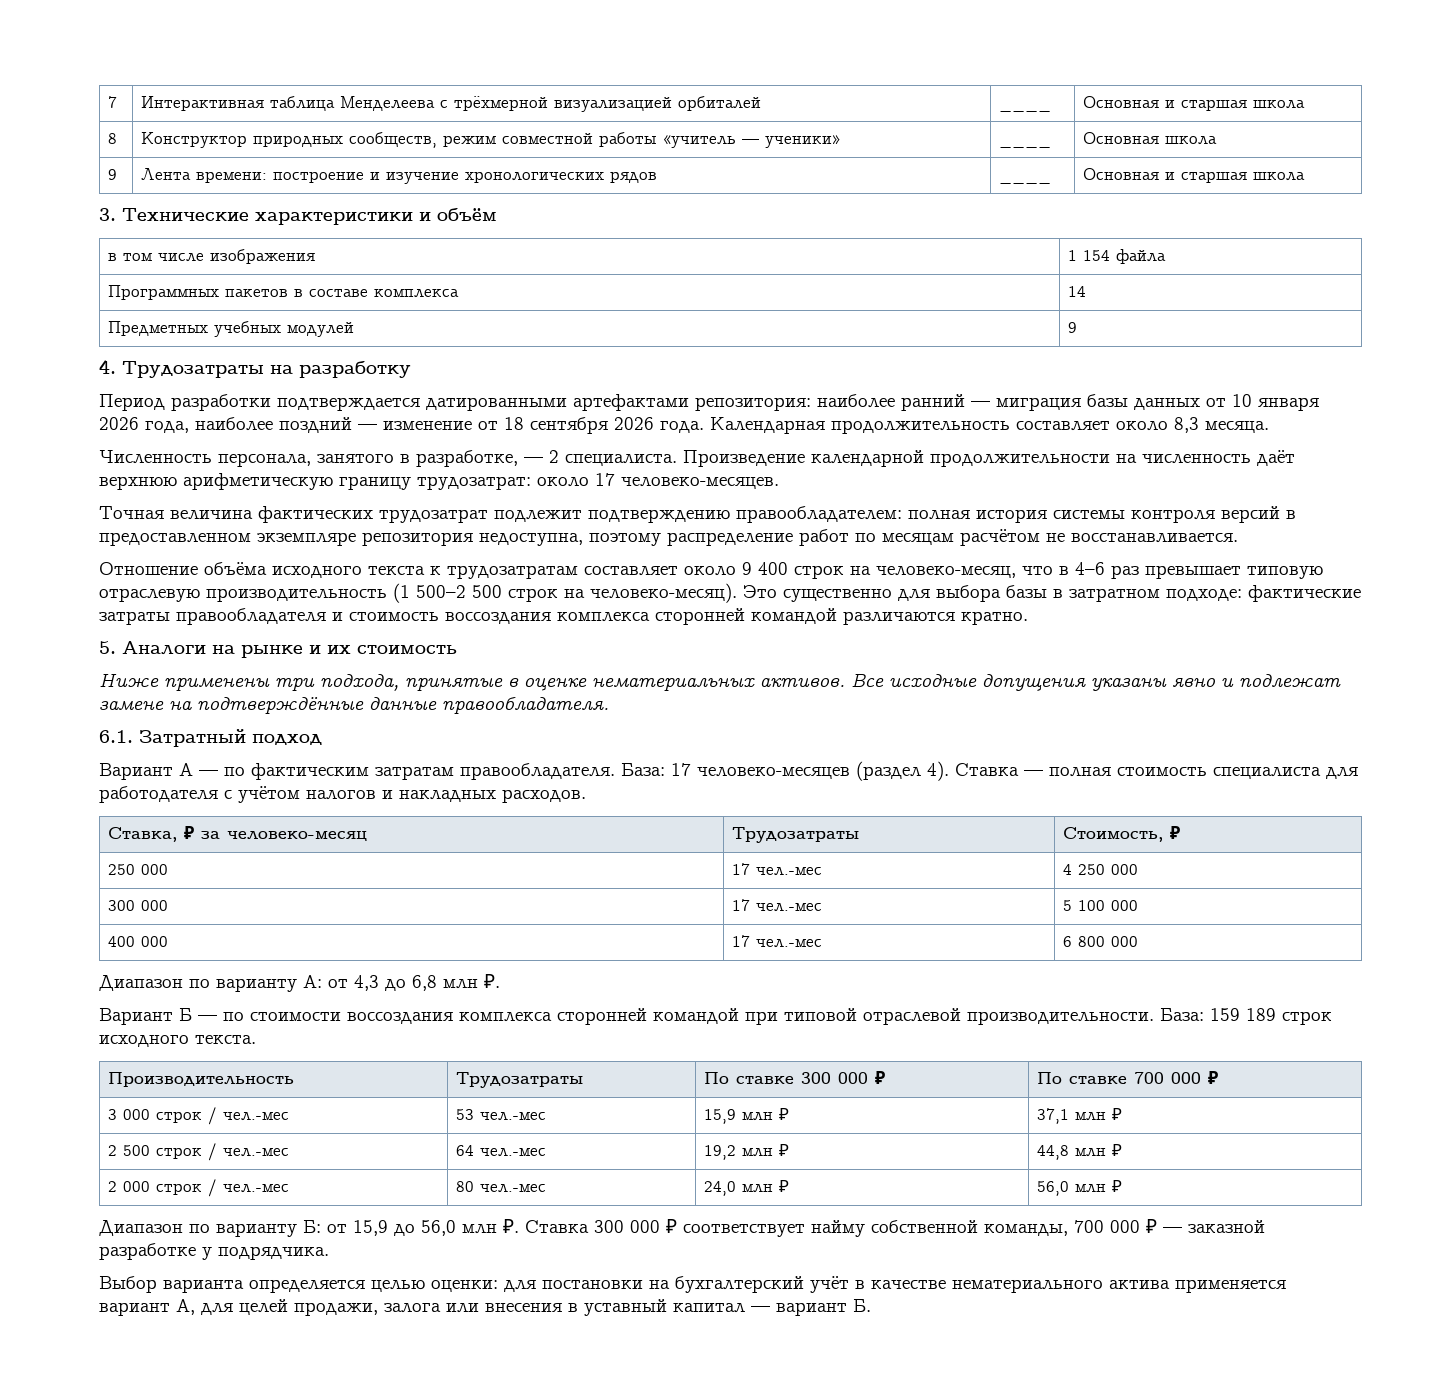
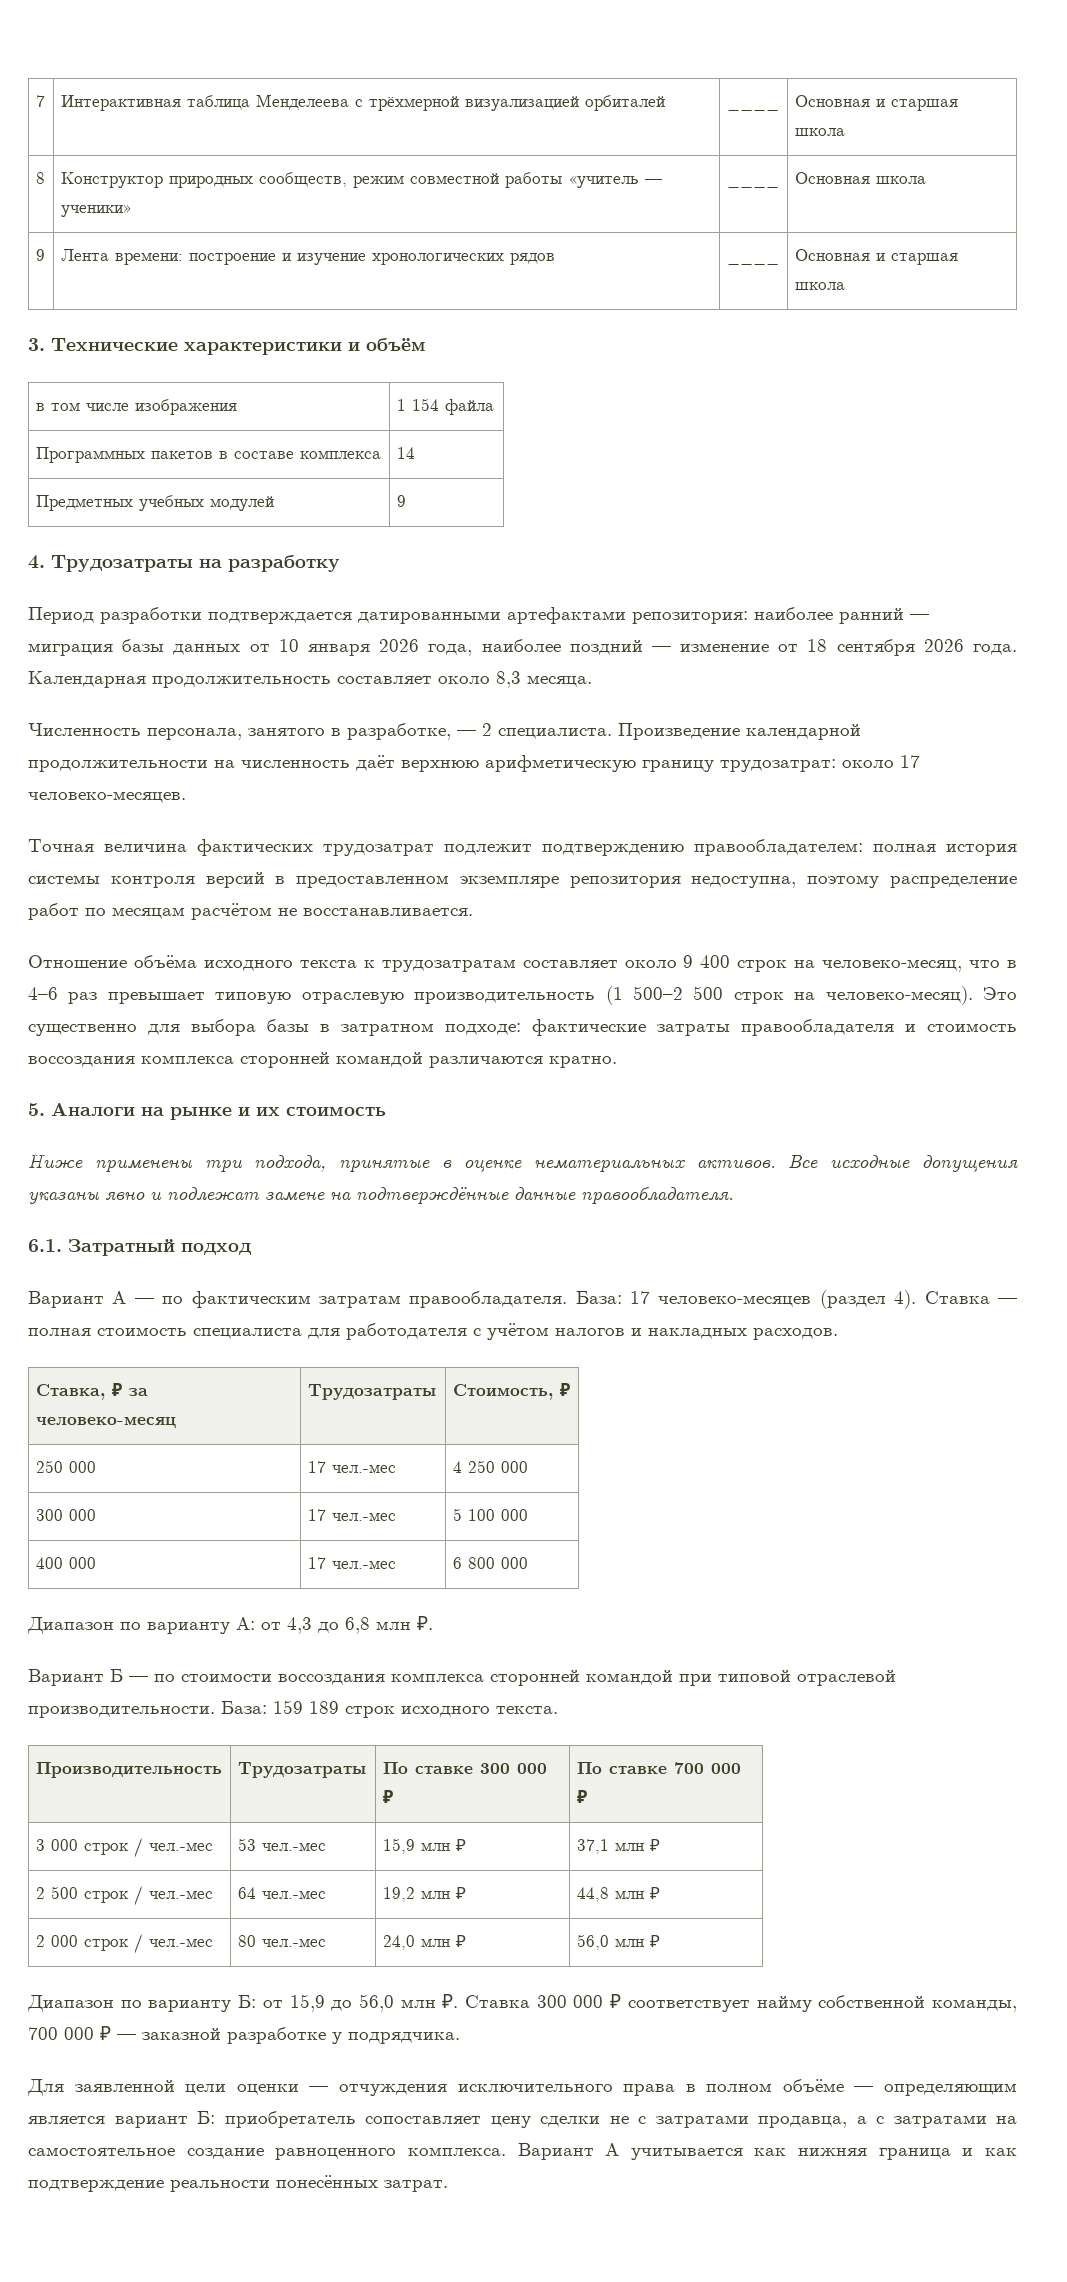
[99,1276,1286,1293] [99,1299,871,1316] Выбор варианта определяется целью оценки: для постановки на бухгалтерский учёт в качестве нематериального актива применяется вариант А, для целей продажи, залога или внесения в уставный капитал — вариант Б. -> [27,2079,1018,2096] [28,2111,1017,2128] [28,2143,1017,2160] [28,2175,448,2192] Для заявленной цели оценки — отчуждения исключительного права в полном объёме — определяющим является вариант Б: приобретатель сопоставляет цену сделки не с затратами продавца, а с затратами на самостоятельное создание равноценного комплекса. Вариант А учитывается как нижняя граница и как подтверждение реальности понесённых затрат.

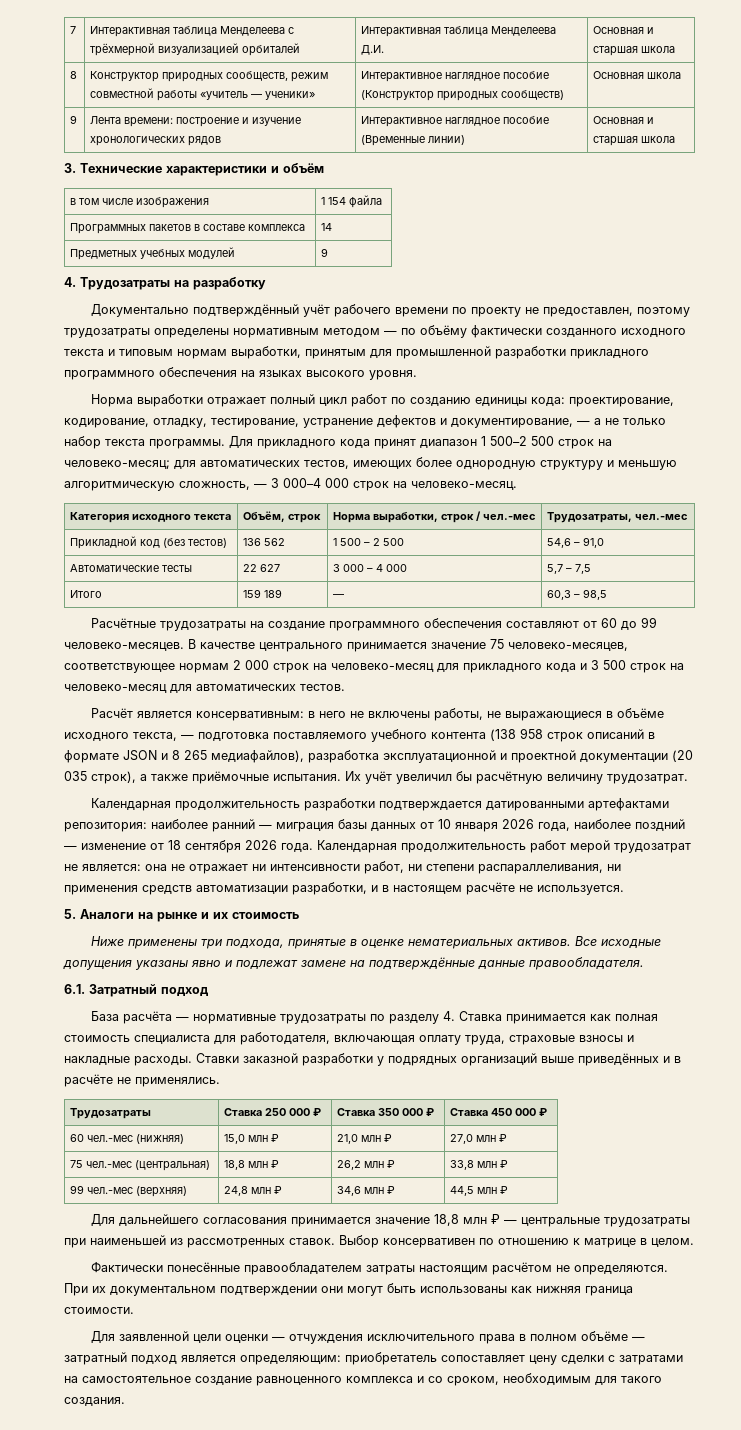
[726,107,779,111] ____ -> [361,26,557,37] [361,45,385,55] Интерактивная таблица Менделеева Д.И.
[726,184,779,188] ____ -> [361,71,550,82] [361,90,565,101] Интерактивное наглядное пособие (Конструктор природных сообществ)
[726,261,779,265] ____ -> [361,116,550,127] [361,135,466,146] Интерактивное наглядное пособие (Временные линии)
[28,607,94,624] Период -> [91,304,691,317] [64,325,686,338] [64,346,649,359] [64,367,417,380] [91,394,675,407] [64,415,666,428] [64,436,612,449] [64,457,677,470] [64,478,517,491] [70,512,232,523] [243,511,322,523] [333,511,537,523] [547,512,689,523] [70,536,228,549] [243,538,286,546] [333,538,405,546] [547,537,605,548] [70,564,193,572] [243,564,281,572] [333,564,408,572] [547,564,592,574] [70,590,103,598] [243,589,283,598] [333,594,345,598] [547,589,608,600] [91,617,658,631] [64,639,628,652] [64,660,684,673] [64,684,345,693] [91,708,665,721] [64,728,655,742] [64,750,693,763] [64,771,688,784] [91,798,301,811] Документально подтверждённый учёт рабочего времени по проекту не предоставлен, поэтому трудозатраты определены нормативным методом — по объёму фактически созданного исходного текста и типовым нормам выработки, принятым для промышленной разработки прикладного программного обеспечения на языках высокого уровня. // Норма выработки отражает полный цикл работ по созданию единицы кода: проектирование, кодирование, отладку, тестирование, устранение дефектов и документирование, — а не только набор текста программы. Для прикладного кода принят диапазон 1 500–2 500 строк на человеко-месяц; для автоматических тестов, имеющих более однородную структуру и меньшую алгоритмическую сложность, — 3 000–4 000 строк на человеко-месяц. // Категория исходного текста | Объём, строк | Норма выработки, строк / чел.-мес | Трудозатраты, чел.-мес // Прикладной код (без тестов) | 136 562 | 1 500 – 2 500 | 54,6 – 91,0 // Автоматические тесты | 22 627 | 3 000 – 4 000 | 5,7 – 7,5 // Итого | 159 189 | — | 60,3 – 98,5 // Расчётные трудозатраты на создание программного обеспечения составляют от 60 до 99 человеко-месяцев. В качестве центрального принимается значение 75 человеко-месяцев, соответствующее нормам 2 000 строк на человеко-месяц для прикладного кода и 3 500 строк на человеко-месяц для автоматических тестов. // Расчёт является консервативным: в него не включены работы, не выражающиеся в объёме исходного текста, — подготовка поставляемого учебного контента (138 958 строк описаний в формате JSON и 8 265 медиафайлов), разработка эксплуатационной и проектной документации (20 035 строк), а также приёмочные испытания. Их учёт увеличил бы расчётную величину трудозатрат. // Календарная продолжительность
[337,671,592,688] [28,723,861,740] [28,755,920,772] [28,791,186,803] [28,839,1017,856] [28,872,1018,888] [28,903,473,920] [28,955,1018,972] [28,986,1017,1005] [28,1019,1017,1036] [28,1052,617,1068] составляет около 8,3 месяца. // Численность персонала, занятого в разработке, — 2 специалиста. Произведение календарной продолжительности на численность даёт верхнюю арифметическую границу трудозатрат: около 17 человеко-месяцев. // Точная величина фактических трудозатрат подлежит подтверждению правообладателем: полная история системы контроля версий в предоставленном экземпляре репозитория недоступна, поэтому распределение работ по месяцам расчётом не восстанавливается. // Отношение объёма исходного текста к трудозатратам составляет около 9 400 строк на человеко-месяц, что в 4–6 раз превышает типовую отраслевую производительность (1 500–2 500 строк на человеко-месяц). Это существенно для выбора базы в затратном подходе: фактические затраты правообладателя и стоимость воссоздания комплекса сторонней командой различаются кратно. -> [530,840,691,853] [64,861,621,874] [64,882,624,895] работ мерой трудозатрат не является: она не отражает ни интенсивности работ, ни степени распараллеливания, ни применения средств автоматизации разработки, и в настоящем расчёте не используется.
[28,1290,1017,1309] [28,1323,838,1340] [35,1383,148,1400] [35,1417,176,1428] [307,1384,436,1400] [452,1383,570,1400] [35,1460,96,1473] [307,1461,396,1473] [452,1460,528,1473] [35,1509,96,1521] [307,1509,396,1521] [452,1508,528,1521] [35,1557,96,1569] [307,1557,396,1569] [452,1557,528,1569] [27,1616,433,1634] [28,1669,896,1686] [28,1700,558,1718] [35,1762,222,1778] [237,1762,366,1778] [382,1762,547,1774] [382,1790,393,1803] [576,1762,741,1774] [576,1790,587,1803] [35,1838,213,1857] [237,1838,326,1851] [382,1838,466,1854] [576,1839,660,1854] [35,1886,213,1905] [237,1887,326,1899] [382,1887,466,1902] [576,1887,660,1902] [35,1934,213,1953] [237,1935,326,1947] [382,1935,466,1950] [576,1934,660,1950] [27,1994,1018,2012] [28,2026,460,2044] Вариант А — по фактическим затратам правообладателя. База: 17 человеко-месяцев (раздел 4). Ставка — полная стоимость специалиста для работодателя с учётом налогов и накладных расходов. // Ставка, ₽ за человеко-месяц | Трудозатраты | Стоимость, ₽ // 250 000 | 17 чел.-мес | 4 250 000 // 300 000 | 17 чел.-мес | 5 100 000 // 400 000 | 17 чел.-мес | 6 800 000 // Диапазон по варианту А: от 4,3 до 6,8 млн ₽. // Вариант Б — по стоимости воссоздания комплекса сторонней командой при типовой отраслевой производительности. База: 159 189 строк исходного текста. // Производительность | Трудозатраты | По ставке 300 000 ₽ | По ставке 700 000 ₽ // 3 000 строк / чел.-мес | 53 чел.-мес | 15,9 млн ₽ | 37,1 млн ₽ // 2 500 строк / чел.-мес | 64 чел.-мес | 19,2 млн ₽ | 44,8 млн ₽ // 2 000 строк / чел.-мес | 80 чел.-мес | 24,0 млн ₽ | 56,0 млн ₽ // Диапазон по варианту Б: от 15,9 до 56,0 млн ₽. Ставка 300 000 ₽ соответствует найму собственной команды, 700 000 ₽ — заказной разработке у подрядчика. -> [91,1011,659,1024] [64,1032,634,1045] [64,1053,681,1066] [64,1074,220,1087] [70,1108,152,1119] [224,1108,322,1116] [337,1108,435,1116] [450,1108,548,1116] [70,1134,185,1144] [224,1134,280,1144] [337,1134,393,1144] [450,1134,508,1144] [70,1160,211,1171] [224,1160,280,1170] [337,1160,396,1170] [450,1160,509,1170] [70,1185,188,1197] [224,1186,283,1196] [337,1186,396,1196] [450,1186,509,1196] [91,1214,691,1227] [64,1235,694,1248] [91,1262,669,1275] [64,1283,633,1296] [64,1307,134,1314] База расчёта — нормативные трудозатраты по разделу 4. Ставка принимается как полная стоимость специалиста для работодателя, включающая оплату труда, страховые взносы и накладные расходы. Ставки заказной разработки у подрядных организаций выше приведённых и в расчёте не применялись. // Трудозатраты | Ставка 250 000 ₽ | Ставка 350 000 ₽ | Ставка 450 000 ₽ // 60 чел.-мес (нижняя) | 15,0 млн ₽ | 21,0 млн ₽ | 27,0 млн ₽ // 75 чел.-мес (центральная) | 18,8 млн ₽ | 26,2 млн ₽ | 33,8 млн ₽ // 99 чел.-мес (верхняя) | 24,8 млн ₽ | 34,6 млн ₽ | 44,5 млн ₽ // Для дальнейшего согласования принимается значение 18,8 млн ₽ — центральные трудозатраты при наименьшей из рассмотренных ставок. Выбор консервативен по отношению к матрице в целом. // Фактически понесённые правообладателем затраты настоящим расчётом не определяются. При их документальном подтверждении они могут быть использованы как нижняя граница стоимости.
[884,2083,1018,2096] [28,2111,867,2128] определяющим является вариант Б: приобретатель сопоставляет цену сделки не с затратами продавца, а -> [64,1352,604,1365] затратный подход является определяющим: приобретатель сопоставляет цену сделки
[407,2143,1017,2160] [28,2175,448,2192] комплекса. Вариант А учитывается как нижняя граница и как подтверждение реальности понесённых затрат. -> [346,1373,662,1386] [64,1397,125,1406] комплекса и со сроком, необходимым для такого создания.

